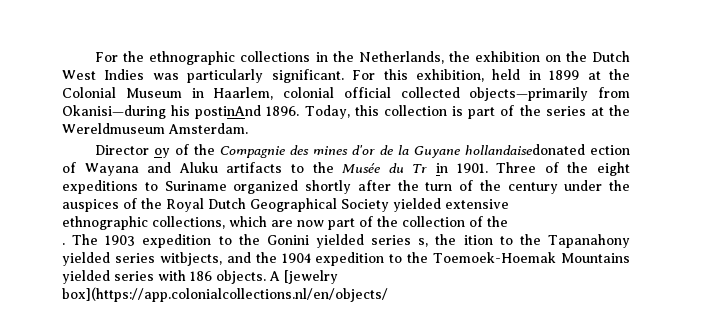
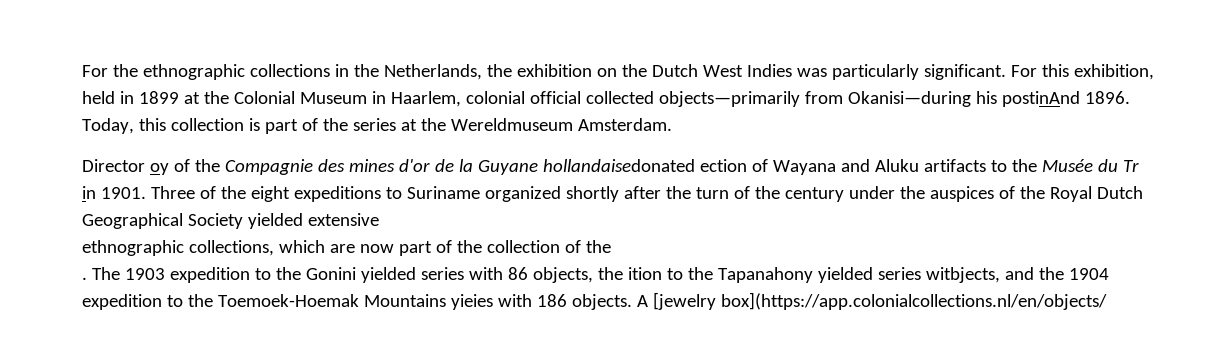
[418,238,429,247] s, -> [468,267,593,283] with 86 objects,
[62,270,154,284] yielded series -> [450,294,493,310] yieies

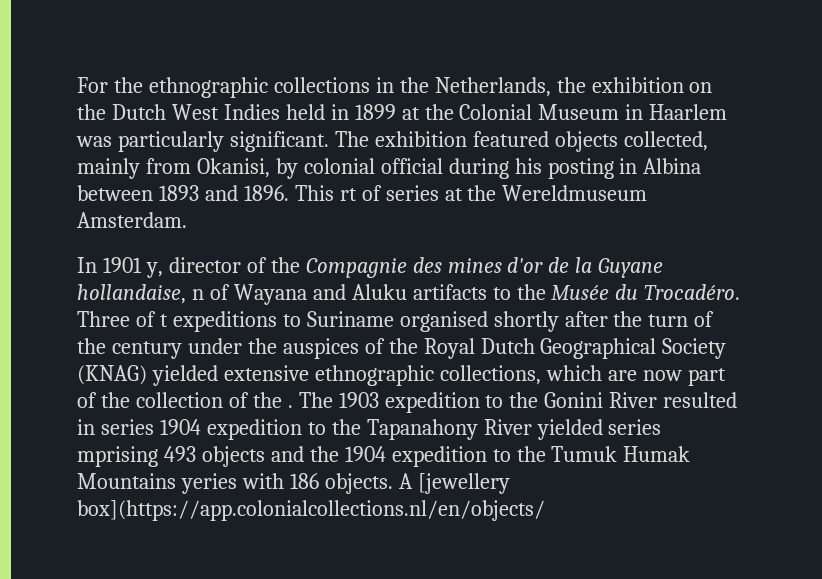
[796,64,1154,80] was particularly significant. For this exhibition, -> (280, 112) none
[390,91,1130,107] [82,118,348,134] Haarlem, colonial official collected objects—primarily from Okanisi—during his postinAnd 1896. Today, this collection is part of the -> [649,104,728,120] [76,131,708,152] [77,158,702,179] [77,185,382,201] Haarlem was particularly significant. The exhibition featured objects collected, mainly from Okanisi, by colonial official during his posting in Albina between 1893 and 1896. This rt of
[82,159,169,175] Director oy -> [77,257,241,278] In 1901 y, director
[542,159,747,172] hollandaisedonated ection -> [77,284,204,304] hollandaise, n
[1122,160,1139,172] [82,186,290,202] Tr in 1901. Three of the eight -> [644,284,741,300] [77,311,168,327] Trocadéro. Three of t
[484,186,561,202] organized -> [399,311,488,332] organised
(243, 221) none -> [77,365,147,385] (KNAG)
(379, 219) // -> (309, 373) none
(611, 246) // -> (282, 400) none
[360,267,662,283] yielded series with 86 objects, the ition -> [609,392,738,408] [77,419,302,440] River resulted in series 1904 expedition
[817,267,1000,283] yielded series witbjects, -> [483,419,662,440] [77,446,265,467] River yielded series mprising 493 objects
[217,294,493,310] Toemoek-Hoemak Mountains yieies -> [551,446,691,462] [77,473,237,494] Tumuk Humak Mountains yeries
[652,292,716,310] [jewelry -> [417,473,510,494] [jewellery

